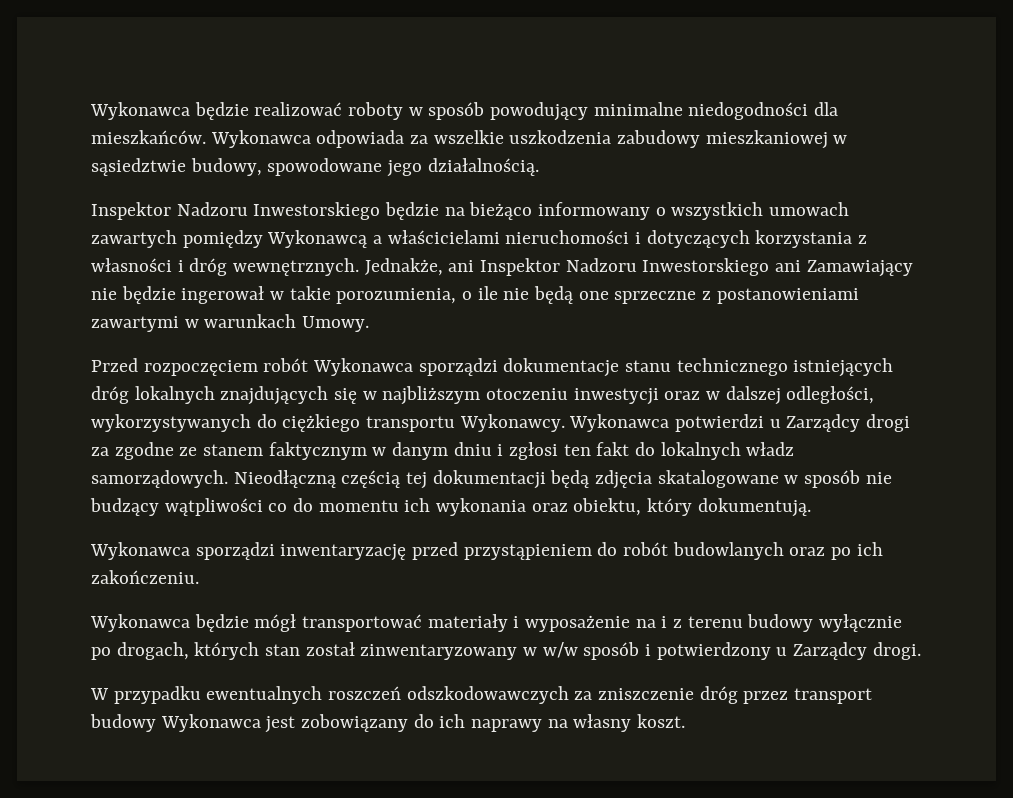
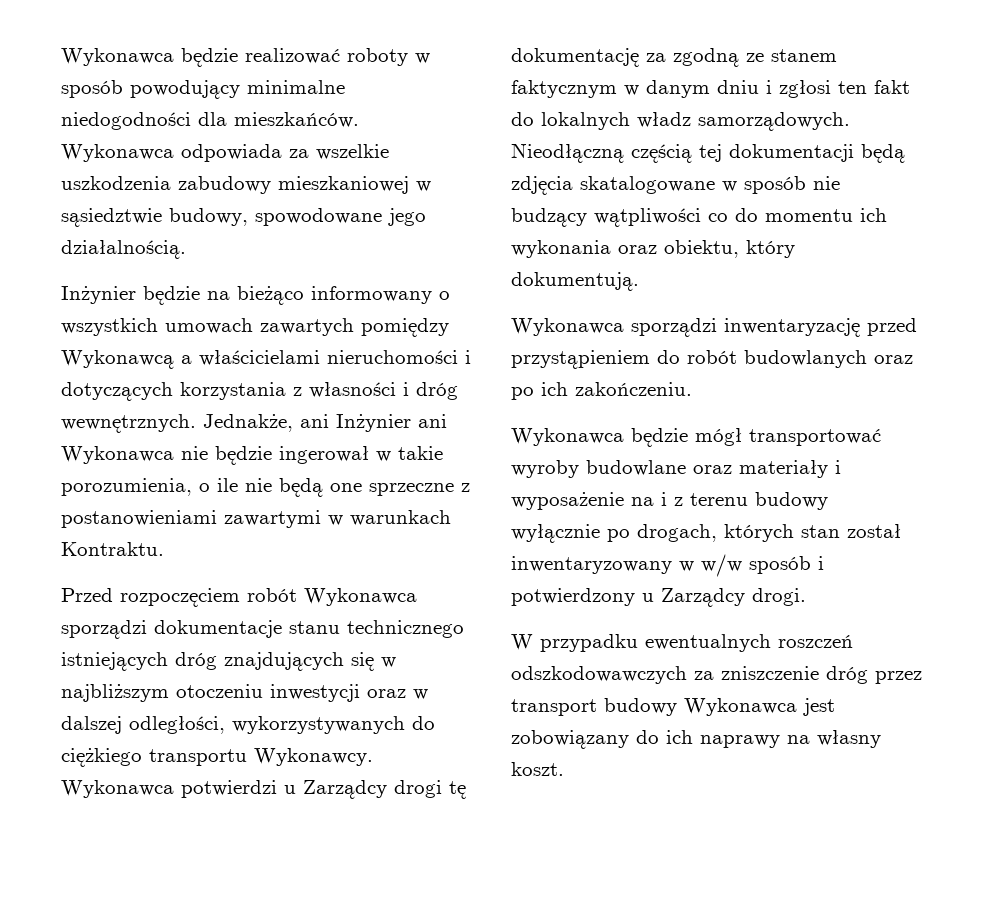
[91,202,381,220] Inspektor Nadzoru Inwestorskiego -> [61,286,136,304] Inżynier
[480,258,913,277] Inspektor Nadzoru Inwestorskiego ani Zamawiający -> [336,414,447,432] [61,446,174,464] Inżynier ani Wykonawca
[302,316,370,332] Umowy. -> [61,542,164,556] Kontraktu.
[134,386,215,404] lokalnych -> (217, 661) none
[91,442,174,460] za zgodne -> [449,781,466,799] [511,48,739,67] tę dokumentację za zgodną
(423, 623) none -> [511,460,732,478] wyroby budowlane oraz
[360,644,518,660] zinwentaryzowany -> [511,556,672,574] inwentaryzowany

